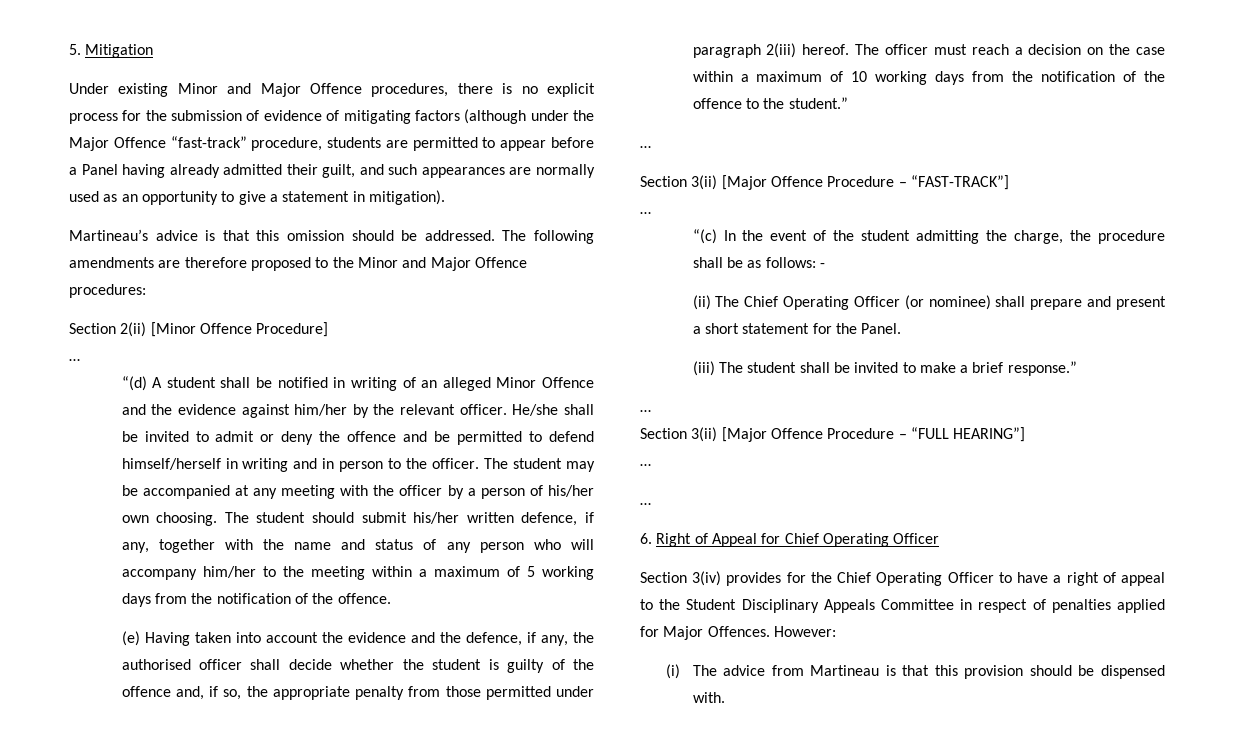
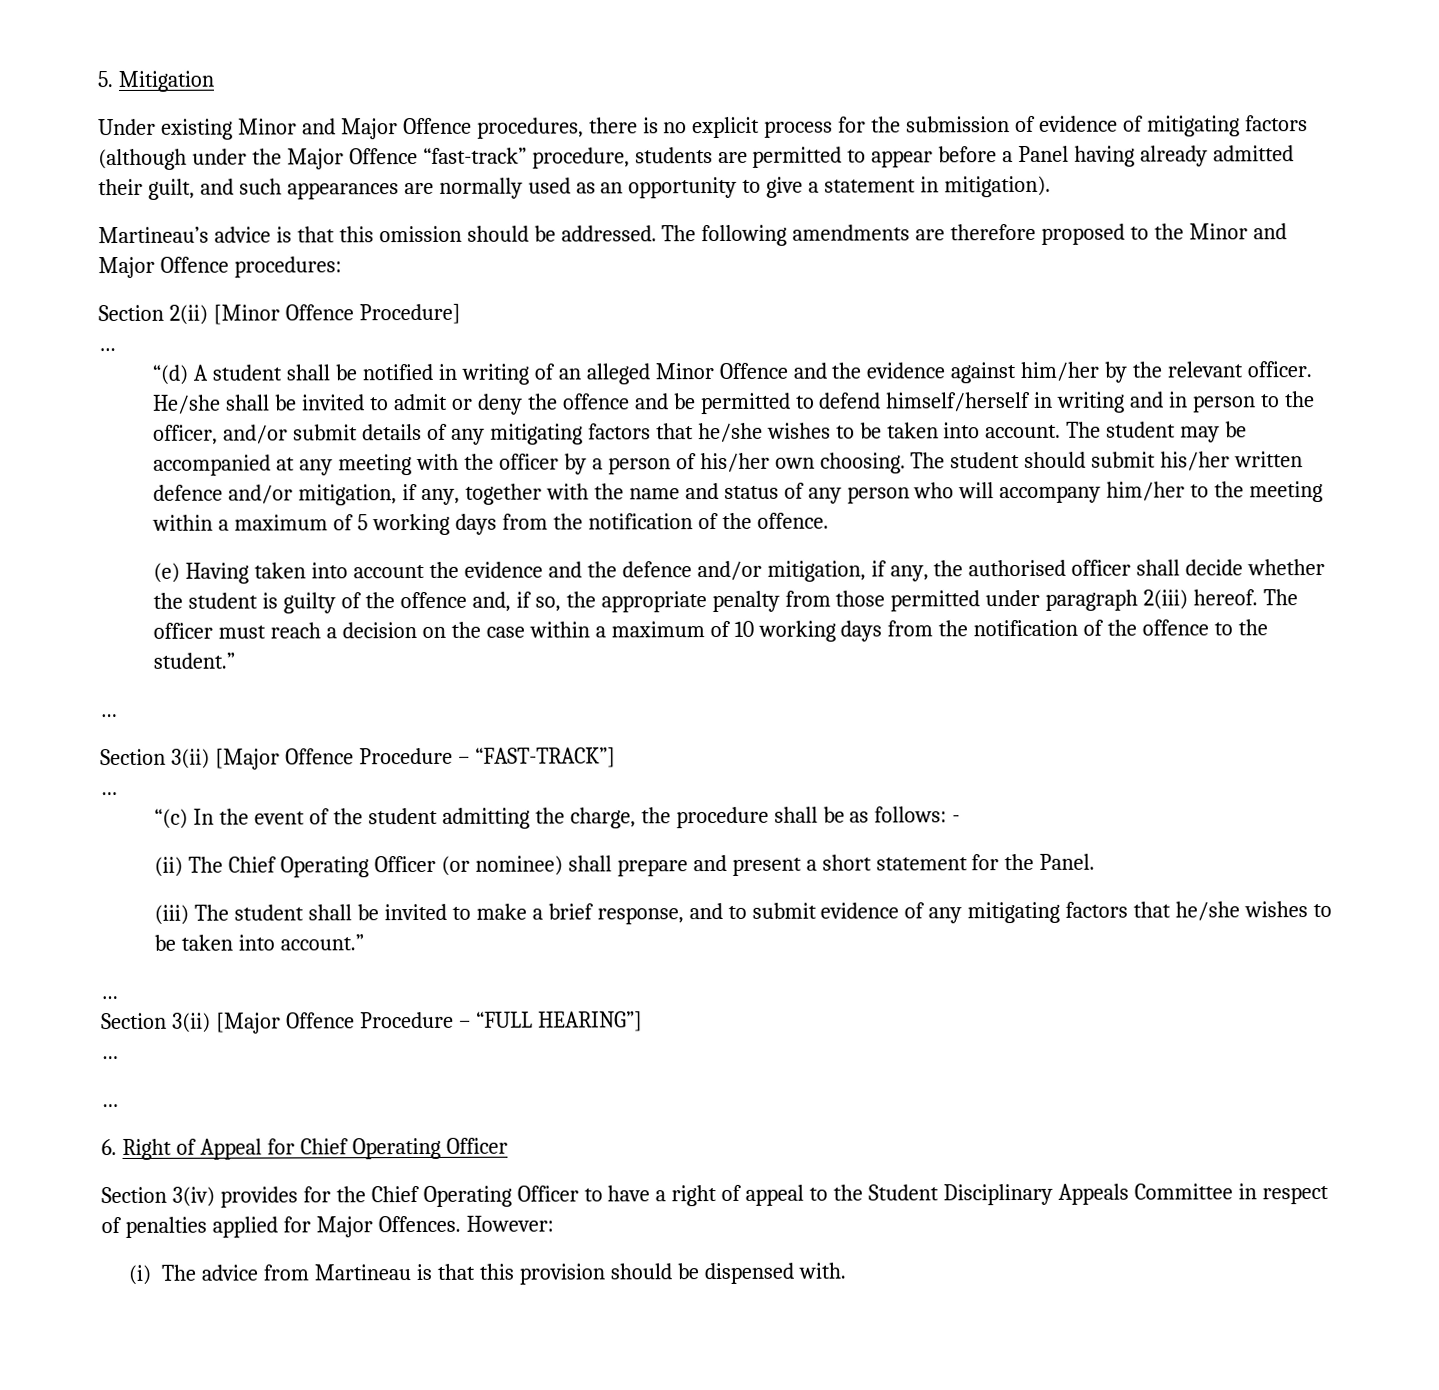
[432,458,480,469] officer. -> [153,422,1062,445] officer, and/or submit details of any mitigating factors that he/she wishes to be taken into account.
[521,512,578,526] defence, -> [153,484,398,506] defence and/or mitigation,
[465,632,522,646] defence, -> [621,560,866,582] defence and/or mitigation,
[1007,361,1077,376] response.” -> [596,901,1332,925] [154,934,365,951] response, and to submit evidence of any mitigating factors that he/she wishes to be taken into account.”

